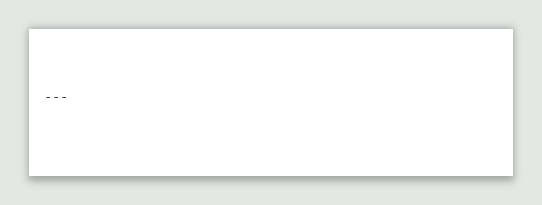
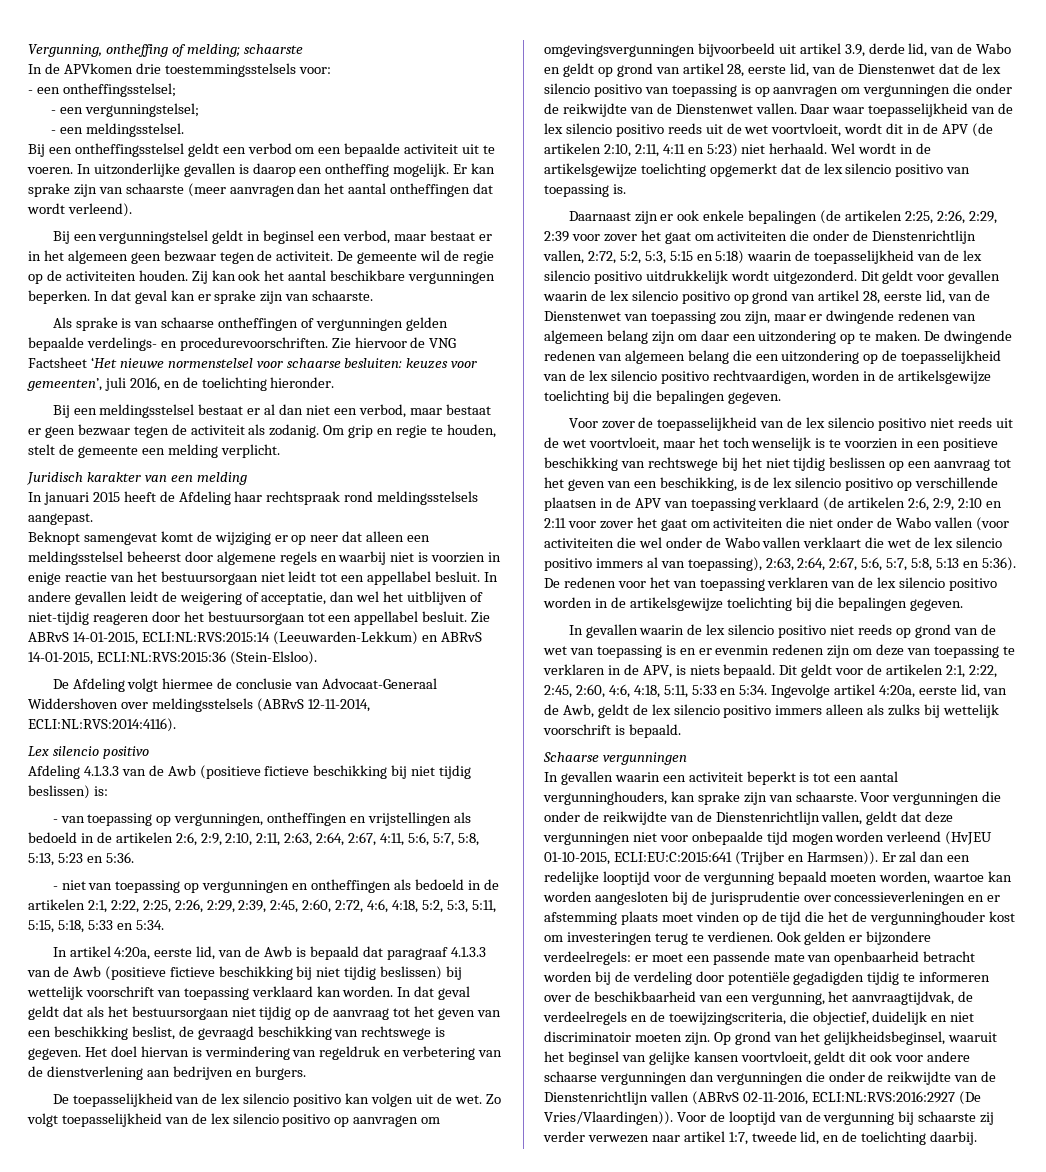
[46,97,66,101] - - - -> [28,44,303,57] [28,63,331,77] [28,83,176,97] [51,103,200,117] [51,123,185,137] [28,143,496,157] [27,163,496,177] [28,183,494,197] [27,203,132,217] [52,230,492,244] [28,250,494,264] [28,270,496,284] [28,290,374,304] [52,317,448,331] [28,337,457,351] [28,357,478,369] [27,377,335,391] [52,404,491,418] [28,424,496,438] [28,444,280,458] [27,472,247,485] [28,491,479,505] [28,513,93,525] [28,531,431,545] [28,551,502,565] [28,571,499,585] [28,591,484,605] [28,611,491,625] [28,631,482,645] [28,651,317,665] [52,678,437,692] [28,698,370,712] [28,718,176,732] [28,746,149,759] [28,765,472,779] [28,785,108,799] [52,812,471,826] [28,832,479,846] [28,852,134,866] [52,879,499,893] [28,899,496,913] [28,920,164,933] [52,946,486,960] [27,966,463,980] [27,986,471,1000] [28,1006,501,1020] [28,1026,446,1040] [28,1046,503,1060] [28,1066,306,1080] [52,1093,501,1107] [27,1113,441,1127] [544,43,1012,57] [544,63,1001,77] [544,83,1013,97] [544,103,1014,117] [544,123,993,137] [544,143,932,157] [544,163,971,177] [544,184,626,197] [568,210,997,224] [544,230,977,244] [543,250,982,264] [544,270,1001,284] [543,290,990,304] [544,310,977,324] [544,330,1013,344] [544,350,1002,364] [543,370,992,384] [544,390,781,404] [568,417,1013,431] [544,437,998,451] [544,457,1012,471] [544,477,999,491] [544,497,1002,511] [544,517,1009,531] [544,537,1002,548] [544,557,1016,571] [544,577,998,591] [543,597,964,611] [568,624,996,638] [543,644,1015,658] [543,664,997,678] [544,684,1007,698] [544,704,999,718] [543,724,681,738] [543,752,687,765] [544,771,899,785] [543,791,1002,805] [544,811,954,825] [543,831,993,845] [544,851,971,865] [544,871,1013,885] [543,891,1001,905] [544,911,1016,925] [544,931,932,945] [543,951,976,965] [543,971,991,985] [544,991,974,1005] [543,1011,975,1025] [544,1031,998,1045] [544,1051,971,1065] [544,1071,997,1085] [544,1091,981,1105] [544,1111,995,1125] [543,1131,978,1145] Vergunning, ontheffing of melding; schaarste // In de APVkomen drie toestemmingsstelsels voor: // - een ontheffingsstelsel; // - een vergunningstelsel; // - een meldingsstelsel. // Bij een ontheffingsstelsel geldt een verbod om een bepaalde activiteit uit te voeren. In uitzonderlijke gevallen is daarop een ontheffing mogelijk. Er kan sprake zijn van schaarste (meer aanvragen dan het aantal ontheffingen dat wordt verleend). // Bij een vergunningstelsel geldt in beginsel een verbod, maar bestaat er in het algemeen geen bezwaar tegen de activiteit. De gemeente wil de regie op de activiteiten houden. Zij kan ook het aantal beschikbare vergunningen beperken. In dat geval kan er sprake zijn van schaarste. // Als sprake is van schaarse ontheffingen of vergunningen gelden bepaalde verdelings- en procedurevoorschriften. Zie hiervoor de VNG Factsheet ‘Het nieuwe normenstelsel voor schaarse besluiten: keuzes voor gemeenten’, juli 2016, en de toelichting hieronder. // Bij een meldingsstelsel bestaat er al dan niet een verbod, maar bestaat er geen bezwaar tegen de activiteit als zodanig. Om grip en regie te houden, stelt de gemeente een melding verplicht. // Juridisch karakter van een melding // In januari 2015 heeft de Afdeling haar rechtspraak rond meldingsstelsels aangepast. // Beknopt samengevat komt de wijziging er op neer dat alleen een meldingsstelsel beheerst door algemene regels en waarbij niet is voorzien in enige reactie van het bestuursorgaan niet leidt tot een appellabel besluit. In andere gevallen leidt de weigering of acceptatie, dan wel het uitblijven of niet-tijdig reageren door het bestuursorgaan tot een appellabel besluit. Zie ABRvS 14-01-2015, ECLI:NL:RVS:2015:14 (Leeuwarden-Lekkum) en ABRvS 14-01-2015, ECLI:NL:RVS:2015:36 (Stein-Elsloo). // De Afdeling volgt hiermee de conclusie van Advocaat-Generaal Widdershoven over meldingsstelsels (ABRvS 12-11-2014, ECLI:NL:RVS:2014:4116). // Lex silencio positivo // Afdeling 4.1.3.3 van de Awb (positieve fictieve beschikking bij niet tijdig beslissen) is: // - van toepassing op vergunningen, ontheffingen en vrijstellingen als bedoeld in de artikelen 2:6, 2:9, 2:10, 2:11, 2:63, 2:64, 2:67, 4:11, 5:6, 5:7, 5:8, 5:13, 5:23 en 5:36. // - niet van toepassing op vergunningen en ontheffingen als bedoeld in de artikelen 2:1, 2:22, 2:25, 2:26, 2:29, 2:39, 2:45, 2:60, 2:72, 4:6, 4:18, 5:2, 5:3, 5:11, 5:15, 5:18, 5:33 en 5:34. // In artikel 4:20a, eerste lid, van de Awb is bepaald dat paragraaf 4.1.3.3 van de Awb (positieve fictieve beschikking bij niet tijdig beslissen) bij wettelijk voorschrift van toepassing verklaard kan worden. In dat geval geldt dat als het bestuursorgaan niet tijdig op de aanvraag tot het geven van een beschikking beslist, de gevraagd beschikking van rechtswege is gegeven. Het doel hiervan is vermindering van regeldruk en verbetering van de dienstverlening aan bedrijven en burgers. // De toepasselijkheid van de lex silencio positivo kan volgen uit de wet. Zo volgt toepasselijkheid van de lex silencio positivo op aanvragen om omgevingsvergunningen bijvoorbeeld uit artikel 3.9, derde lid, van de Wabo en geldt op grond van artikel 28, eerste lid, van de Dienstenwet dat de lex silencio positivo van toepassing is op aanvragen om vergunningen die onder de reikwijdte van de Dienstenwet vallen. Daar waar toepasselijkheid van de lex silencio positivo reeds uit de wet voortvloeit, wordt dit in de APV (de artikelen 2:10, 2:11, 4:11 en 5:23) niet herhaald. Wel wordt in de artikelsgewijze toelichting opgemerkt dat de lex silencio positivo van toepassing is. // Daarnaast zijn er ook enkele bepalingen (de artikelen 2:25, 2:26, 2:29, 2:39 voor zover het gaat om activiteiten die onder de Dienstenrichtlijn vallen, 2:72, 5:2, 5:3, 5:15 en 5:18) waarin de toepasselijkheid van de lex silencio positivo uitdrukkelijk wordt uitgezonderd. Dit geldt voor gevallen waarin de lex silencio positivo op grond van artikel 28, eerste lid, van de Dienstenwet van toepassing zou zijn, maar er dwingende redenen van algemeen belang zijn om daar een uitzondering op te maken. De dwingende redenen van algemeen belang die een uitzondering op de toepasselijkheid van de lex silencio positivo rechtvaardigen, worden in de artikelsgewijze toelichting bij die bepalingen gegeven. // Voor zover de toepasselijkheid van de lex silencio positivo niet reeds uit de wet voortvloeit, maar het toch wenselijk is te voorzien in een positieve beschikking van rechtswege bij het niet tijdig beslissen op een aanvraag tot het geven van een beschikking, is de lex silencio positivo op verschillende plaatsen in de APV van toepassing verklaard (de artikelen 2:6, 2:9, 2:10 en 2:11 voor zover het gaat om activiteiten die niet onder de Wabo vallen (voor activiteiten die wel onder de Wabo vallen verklaart die wet de lex silencio positivo immers al van toepassing), 2:63, 2:64, 2:67, 5:6, 5:7, 5:8, 5:13 en 5:36). De redenen voor het van toepassing verklaren van de lex silencio positivo worden in de artikelsgewijze toelichting bij die bepalingen gegeven. // In gevallen waarin de lex silencio positivo niet reeds op grond van de wet van toepassing is en er evenmin redenen zijn om deze van toepassing te verklaren in de APV, is niets bepaald. Dit geldt voor de artikelen 2:1, 2:22, 2:45, 2:60, 4:6, 4:18, 5:11, 5:33 en 5:34. Ingevolge artikel 4:20a, eerste lid, van de Awb, geldt de lex silencio positivo immers alleen als zulks bij wettelijk voorschrift is bepaald. // Schaarse vergunningen // In gevallen waarin een activiteit beperkt is tot een aantal vergunninghouders, kan sprake zijn van schaarste. Voor vergunningen die onder de reikwijdte van de Dienstenrichtlijn vallen, geldt dat deze vergunningen niet voor onbepaalde tijd mogen worden verleend (HvJEU 01-10-2015, ECLI:EU:C:2015:641 (Trijber en Harmsen)). Er zal dan een redelijke looptijd voor de vergunning bepaald moeten worden, waartoe kan worden aangesloten bij de jurisprudentie over concessieverleningen en er afstemming plaats moet vinden op de tijd die het de vergunninghouder kost om investeringen terug te verdienen. Ook gelden er bijzondere verdeelregels: er moet een passende mate van openbaarheid betracht worden bij de verdeling door potentiële gegadigden tijdig te informeren over de beschikbaarheid van een vergunning, het aanvraagtijdvak, de verdeelregels en de toewijzingscriteria, die objectief, duidelijk en niet discriminatoir moeten zijn. Op grond van het gelijkheidsbeginsel, waaruit het beginsel van gelijke kansen voortvloeit, geldt dit ook voor andere schaarse vergunningen dan vergunningen die onder de reikwijdte van de Dienstenrichtlijn vallen (ABRvS 02-11-2016, ECLI:NL:RVS:2016:2927 (De Vries/Vlaardingen)). Voor de looptijd van de vergunning bij schaarste zij verder verwezen naar artikel 1:7, tweede lid, en de toelichting daarbij.

